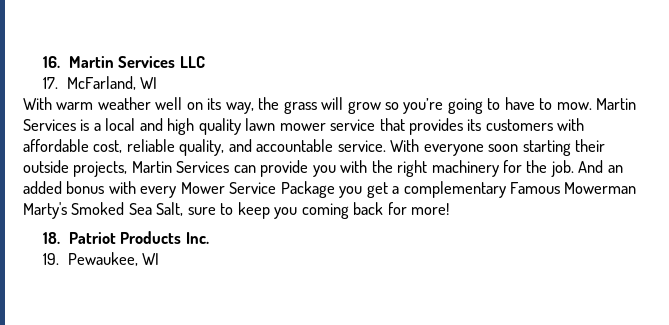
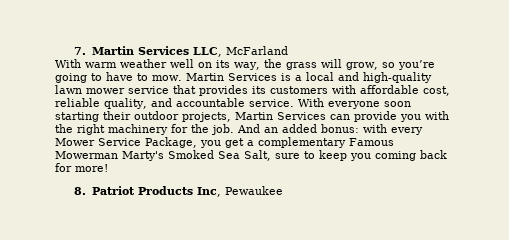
[43,56,205,68] [43,76,158,90] 16. Martin Services LLC // 17. McFarland, WI -> [73,46,289,57] 7. Martin Services LLC, McFarland
[347,101,381,114] grow -> [345,62,378,70] grow,
[167,118,241,135] high quality -> [362,72,432,83] high-quality
[23,160,69,173] outside -> [134,111,179,120] outdoor
[66,181,105,194] bonus -> [321,124,359,133] bonus:
[280,181,335,198] Package -> [145,137,197,148] Package,
[43,232,61,244] 18. -> [73,187,86,195] 8.
[185,232,209,244] [43,252,160,266] Inc. // 19. Pewaukee, WI -> [197,186,284,197] Inc, Pewaukee

